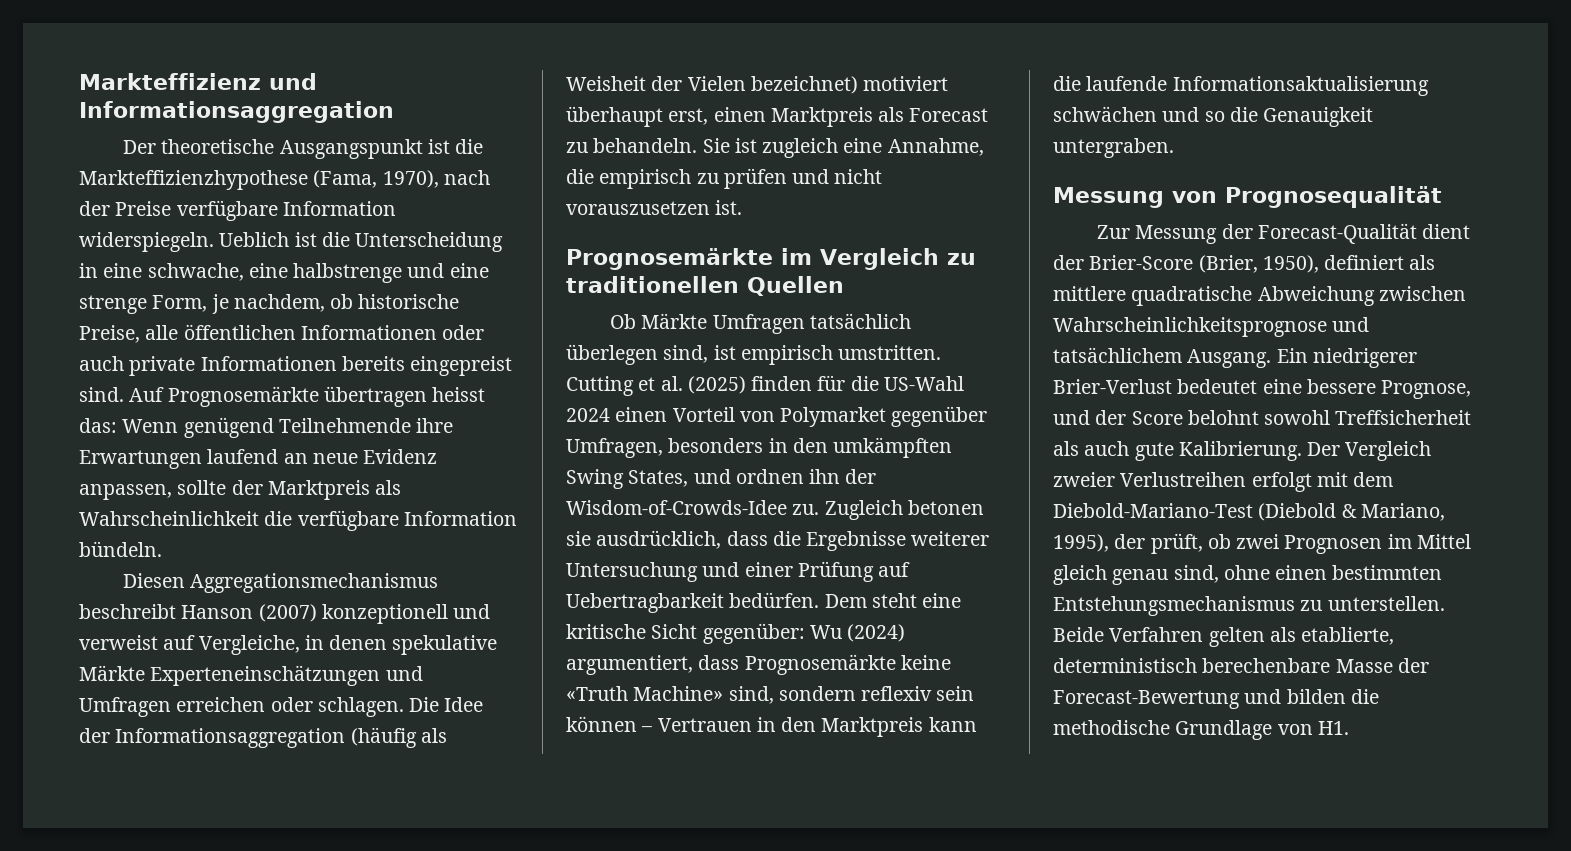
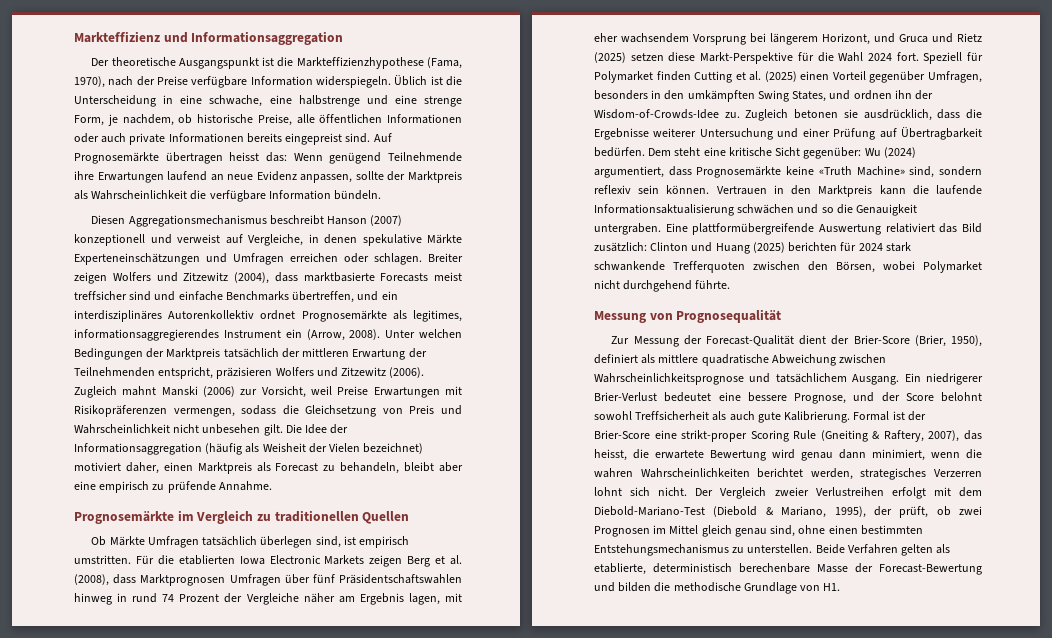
[219,232,290,247] Ueblich -> [394,75,428,86] Üblich
(404, 707) none -> [428,253,463,262] [74,272,462,284] [74,291,398,303] [74,310,462,322] [74,329,462,341] [74,348,427,360] [74,367,425,379] [74,386,462,398] [74,405,462,417] [74,424,283,436] Breiter zeigen Wolfers und Zitzewitz (2004), dass marktbasierte Forecasts meist treffsicher sind und einfache Benchmarks übertreffen, und ein interdisziplinäres Autorenkollektiv ordnet Prognosemärkte als legitimes, informationsaggregierendes Instrument ein (Arrow, 2008). Unter welchen Bedingungen der Marktpreis tatsächlich der mittleren Erwartung der Teilnehmenden entspricht, präzisieren Wolfers und Zitzewitz (2006). Zugleich mahnt Manski (2006) zur Vorsicht, weil Preise Erwartungen mit Risikopräferenzen vermengen, sodass die Gleichsetzung von Preis und Wahrscheinlichkeit nicht unbesehen gilt.
[566,106,709,127] überhaupt erst, -> [125,462,159,474] daher,
[593,138,984,158] [566,168,883,189] [566,200,743,215] behandeln. Sie ist zugleich eine Annahme, die empirisch zu prüfen und nicht vorauszusetzen ist. -> [340,462,464,474] [74,481,272,493] behandeln, bleibt aber eine empirisch zu prüfende Annahme.
[566,375,964,396] [566,407,887,427] Cutting et al. (2025) finden für die US-Wahl 2024 einen Vorteil von Polymarket -> [135,555,462,567] [74,574,462,586] [74,593,462,605] [594,33,982,45] [594,52,983,64] [594,71,866,83] Für die etablierten Iowa Electronic Markets zeigen Berg et al. (2008), dass Marktprognosen Umfragen über fünf Präsidentschaftswahlen hinweg in rund 74 Prozent der Vergleiche näher am Ergebnis lagen, mit eher wachsendem Vorsprung bei längerem Horizont, und Gruca und Rietz (2025) setzen diese Markt-Perspektive für die Wahl 2024 fort. Speziell für Polymarket finden Cutting et al. (2025) einen Vorteil
[566,593,724,613] Uebertragbarkeit -> [901,127,982,140] Übertragbarkeit
[566,716,653,732] können – -> [666,185,710,194] können.
(1174, 148) none -> [665,223,982,235] [594,242,911,254] [594,261,982,273] [594,280,731,292] Eine plattformübergreifende Auswertung relativiert das Bild zusätzlich: Clinton und Huang (2025) berichten für 2024 stark schwankende Trefferquoten zwischen den Börsen, wobei Polymarket nicht durchgehend führte.
(1302, 451) none -> [853,411,926,421] [594,430,982,442] [594,449,982,461] [594,468,982,480] [594,487,688,496] Formal ist der Brier-Score eine strikt-proper Scoring Rule (Gneiting & Raftery, 2007), das heisst, die erwartete Bewertung wird genau dann minimiert, wenn die wahren Wahrscheinlichkeiten berichtet werden, strategisches Verzerren lohnt sich nicht.

